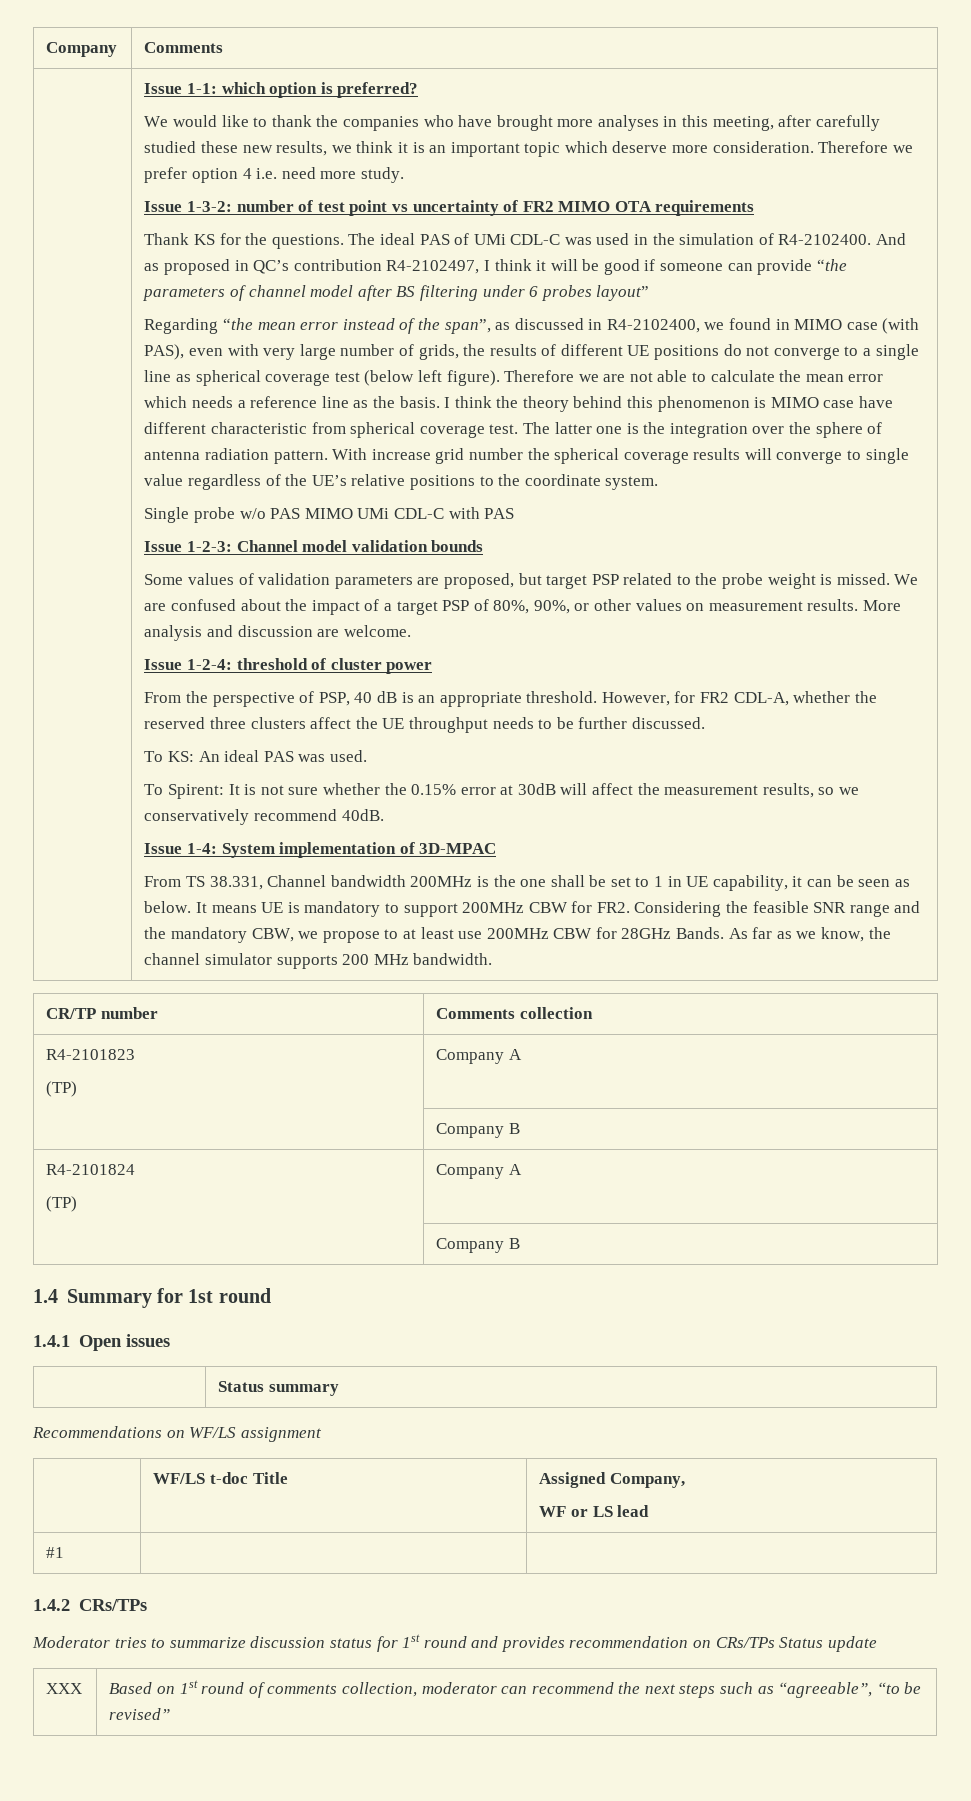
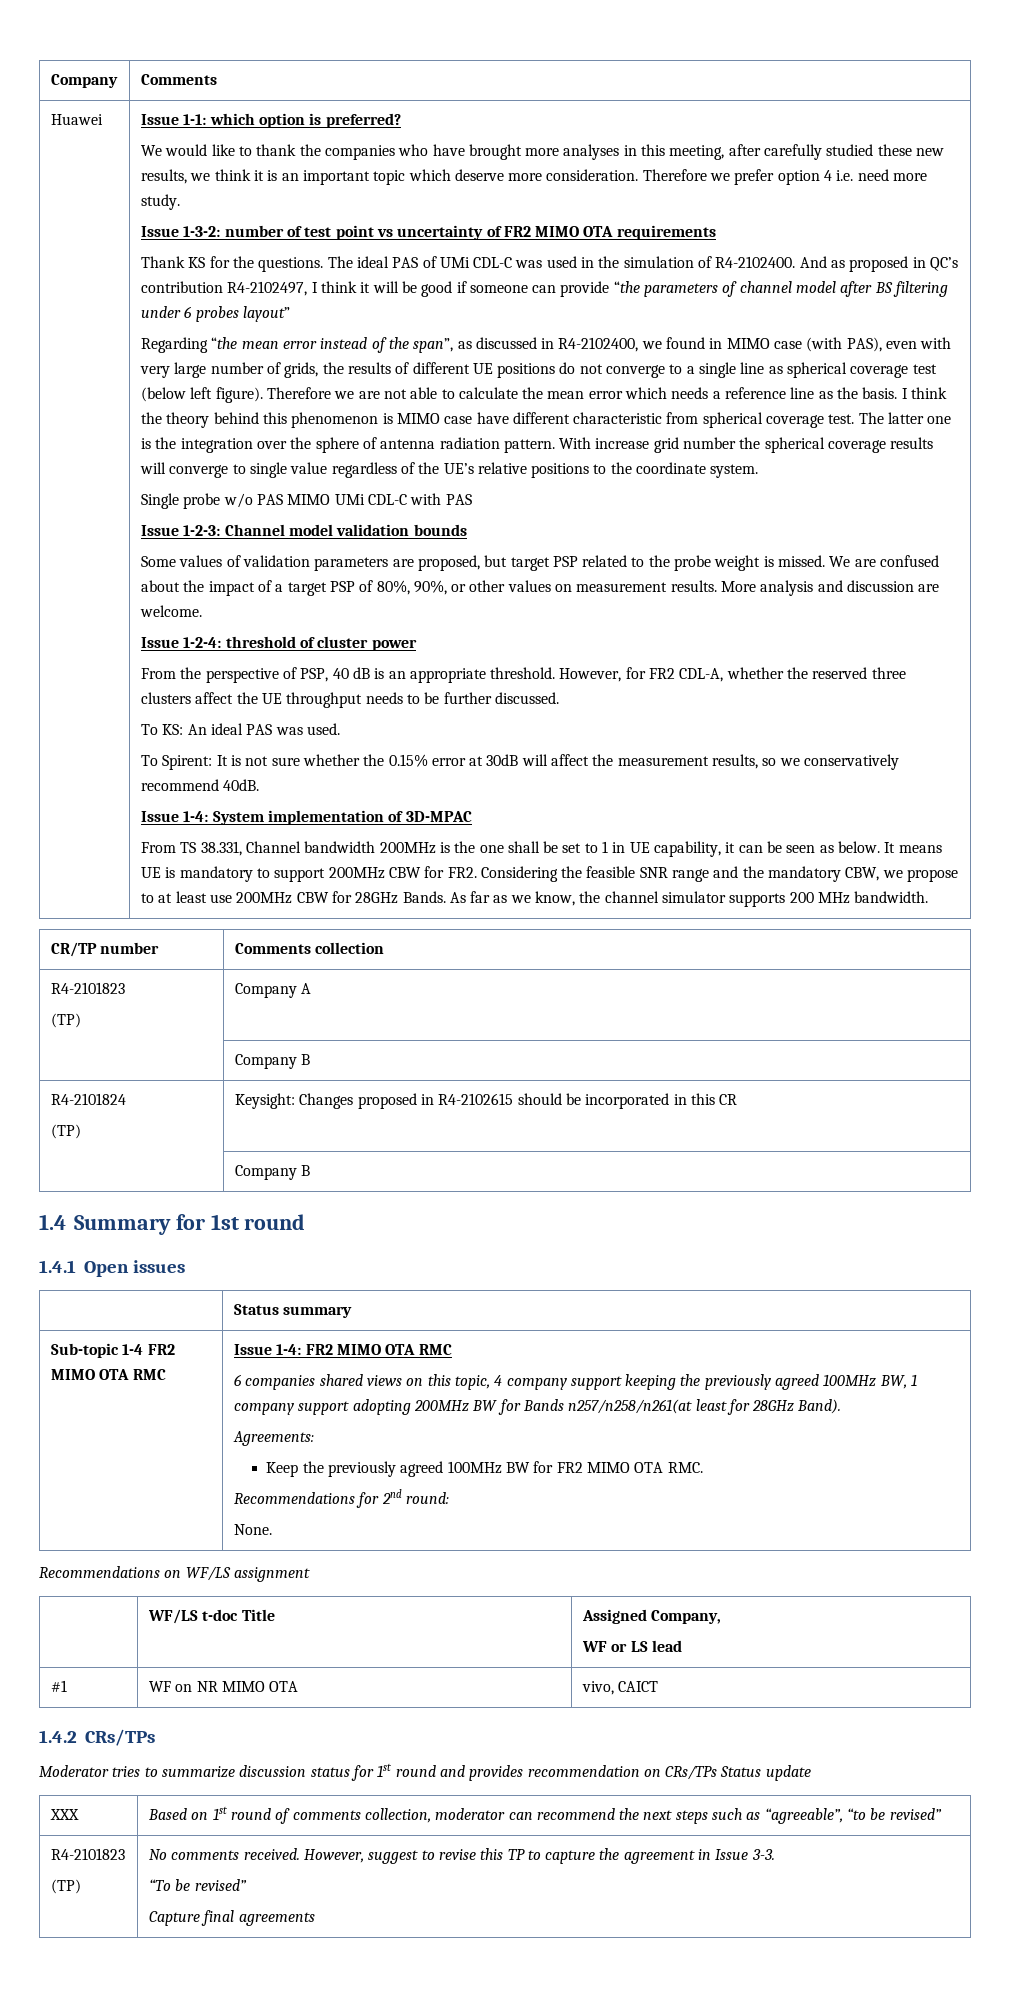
(224, 47) none -> [50,114,103,125] Huawei
[436,1164,522,1179] Company A -> [234,1093,738,1109] Keysight: Changes proposed in R4-2102615 should be incorporated in this CR
(339, 1390) none -> [50,1343,175,1358] [50,1369,166,1380] [233,1344,452,1355] [233,1374,918,1390] [233,1399,842,1415] [232,1431,314,1446] [266,1461,703,1477] [233,1489,449,1508] [233,1524,272,1535] // Sub-topic 1-4 FR2 MIMO OTA RMC | Issue 1-4: FR2 MIMO OTA RMC // 6 companies shared views on this topic, 4 company support keeping the previously agreed 100MHz BW, 1 company support adopting 200MHz BW for Bands n257/n258/n261(at least for 28GHz Band). // Agreements: // Keep the previously agreed 100MHz BW for FR2 MIMO OTA RMC. // Recommendations for 2nd round: // None.
(65, 1552) | -> [148,1681,299,1692] [581,1681,659,1695] WF on NR MIMO OTA | vivo, CAICT
(171, 1714) none -> [50,1848,125,1860] [50,1879,81,1894] [148,1848,775,1864] [148,1879,247,1891] [148,1910,315,1926] // R4-2101823 // (TP) | No comments received. However, suggest to revise this TP to capture the agreement in Issue 3-3. // “To be revised” // Capture final agreements

